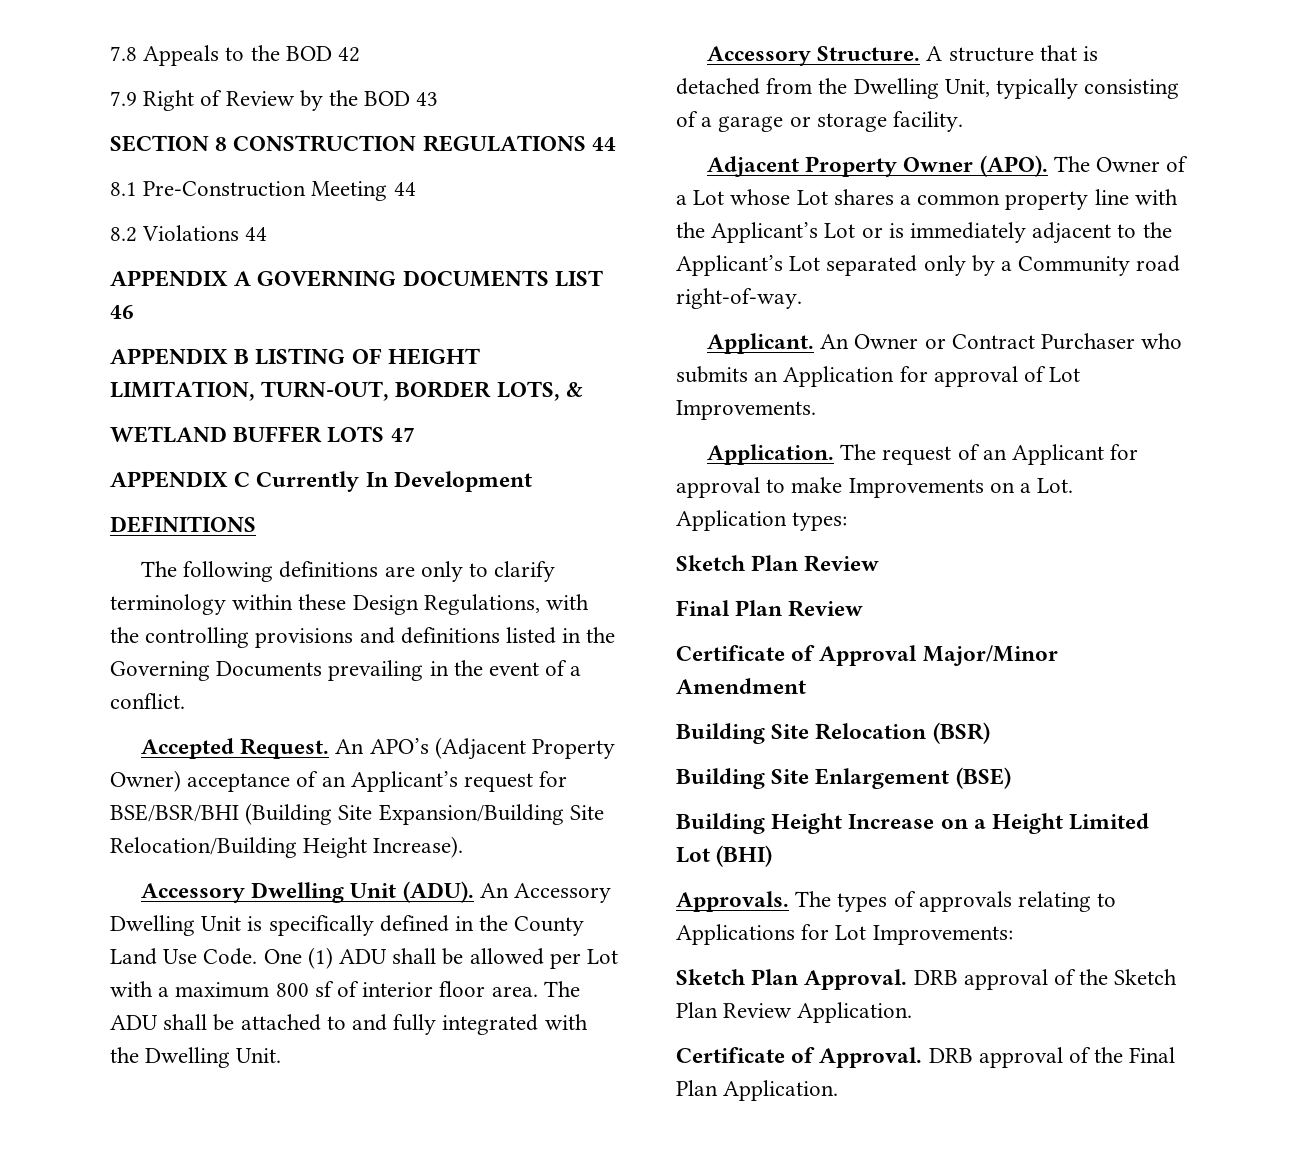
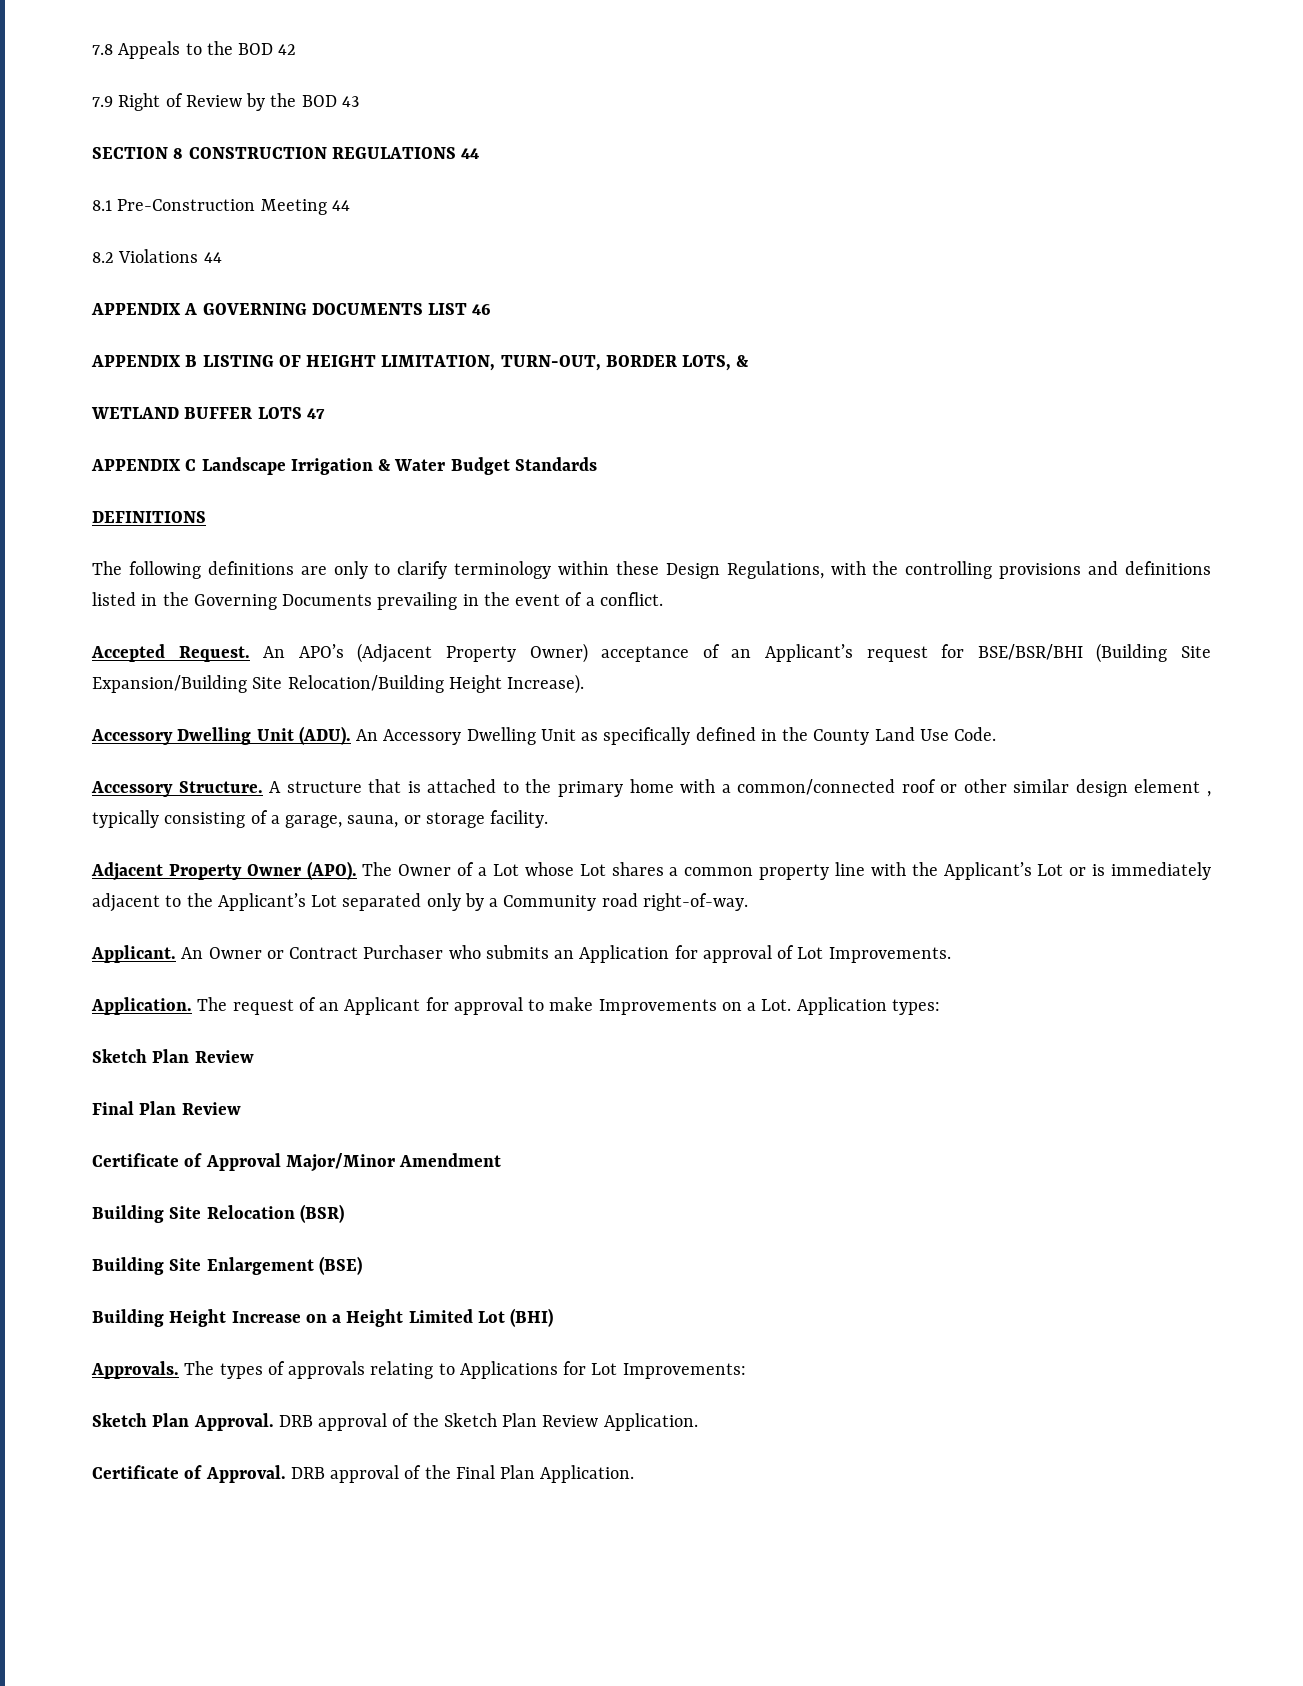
[256,471,532,492] Currently In Development -> [201,457,597,475] Landscape Irrigation & Water Budget Standards
[247,916,263,931] is -> [581,732,599,741] as
[263,947,619,969] [110,981,580,998] [110,1014,588,1035] [110,1047,282,1068] One (1) ADU shall be allowed per Lot with a maximum 800 sf of interior floor area. The ADU shall be attached to and fully integrated with the Dwelling Unit. -> (997, 734) none
[676,78,990,99] detached from the Dwelling Unit, -> [427,779,1211,797] attached to the primary home with a common/connected roof or other similar design element ,
[718,116,784,132] garage -> [285,815,399,828] garage, sauna,

